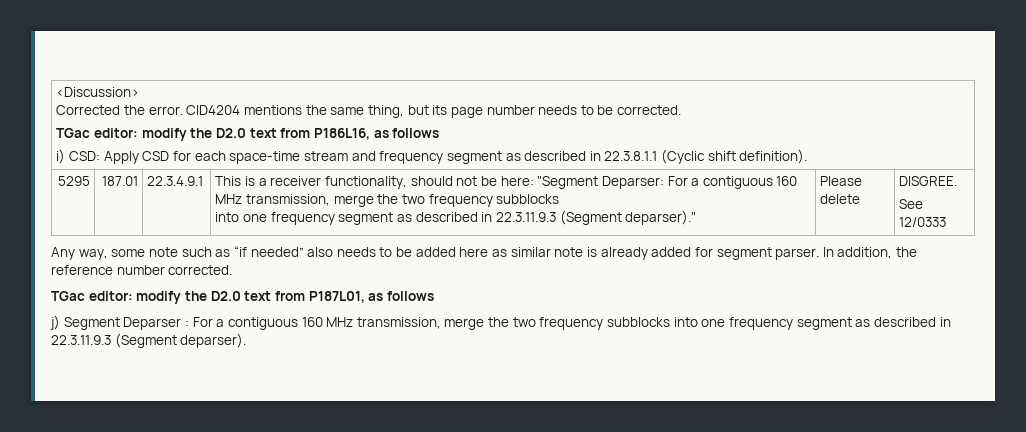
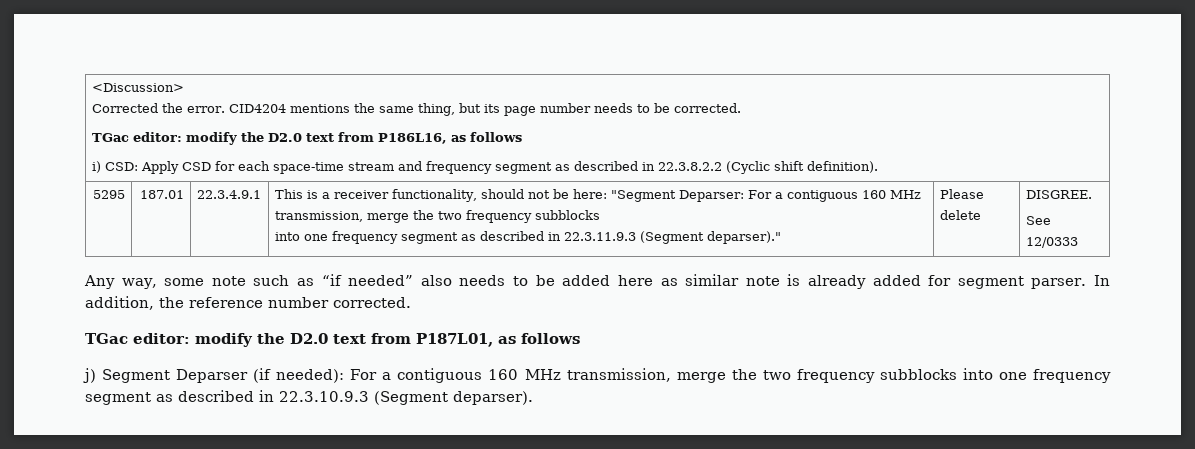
[604,151,658,161] 22.3.8.1.1 -> [657,162,722,171] 22.3.8.2.2
[184,320,189,327] : -> [253,368,345,383] (if needed):
[51,335,111,345] 22.3.11.9.3 -> [279,391,369,402] 22.3.10.9.3

